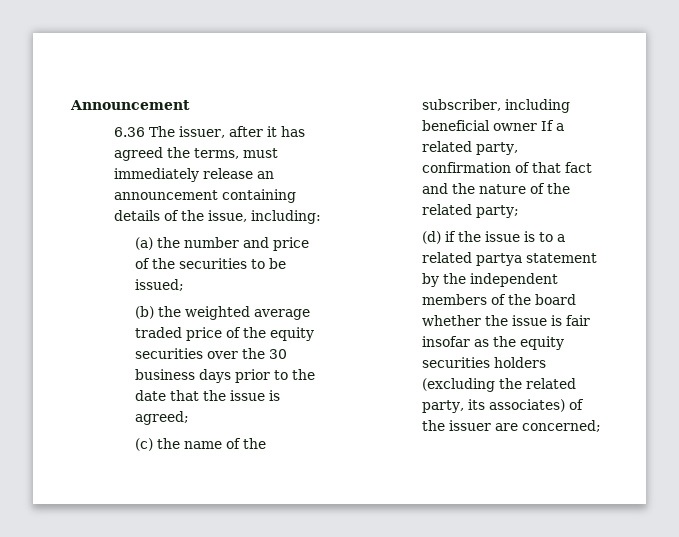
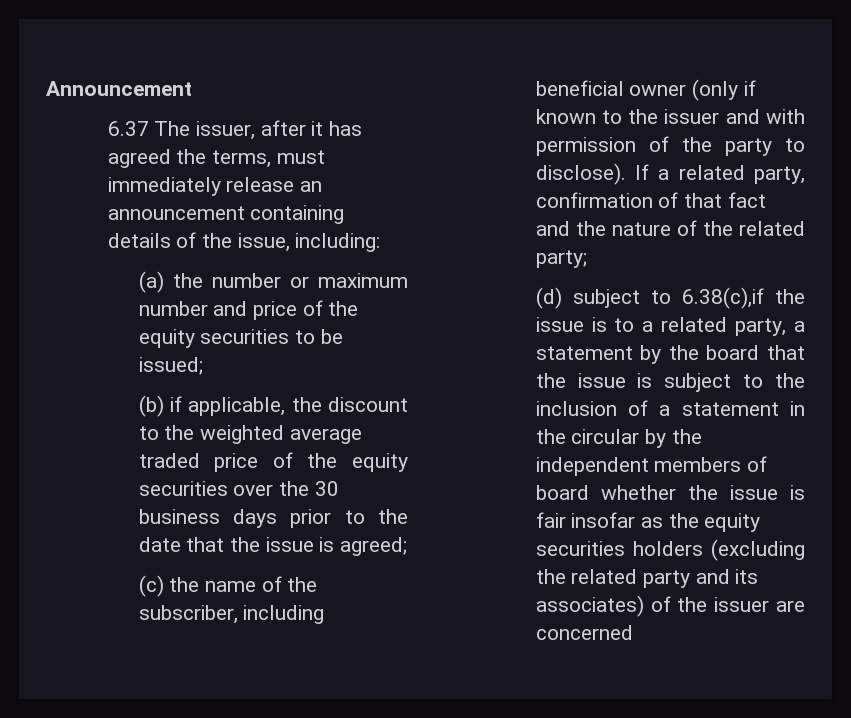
[113,127,145,137] 6.36 -> [107,121,149,136] 6.37
(239, 242) none -> [289,273,408,288] [138,301,208,316] or maximum number
(175, 263) none -> [138,329,195,348] equity
(154, 312) none -> [169,396,408,416] [138,426,159,440] if applicable, the discount to
(537, 127) none -> [692,79,756,101] [535,109,805,124] [535,136,805,156] [535,163,626,185] (only if known to the issuer and with permission of the party to disclose).
[444,231,456,242] if -> [572,287,764,309] subject to 6.38(c),if
[475,253,522,266] partya -> [735,318,805,336] party, a
(466, 278) none -> [706,345,805,360] [535,373,805,392] [535,400,805,416] [535,429,702,448] board that the issue is subject to the inclusion of a statement in the circular by the
[507,294,531,305] the -> (768, 464) none
[421,400,464,413] party, -> [643,569,730,588] party and
[521,420,601,432] concerned; -> [535,625,633,640] concerned

